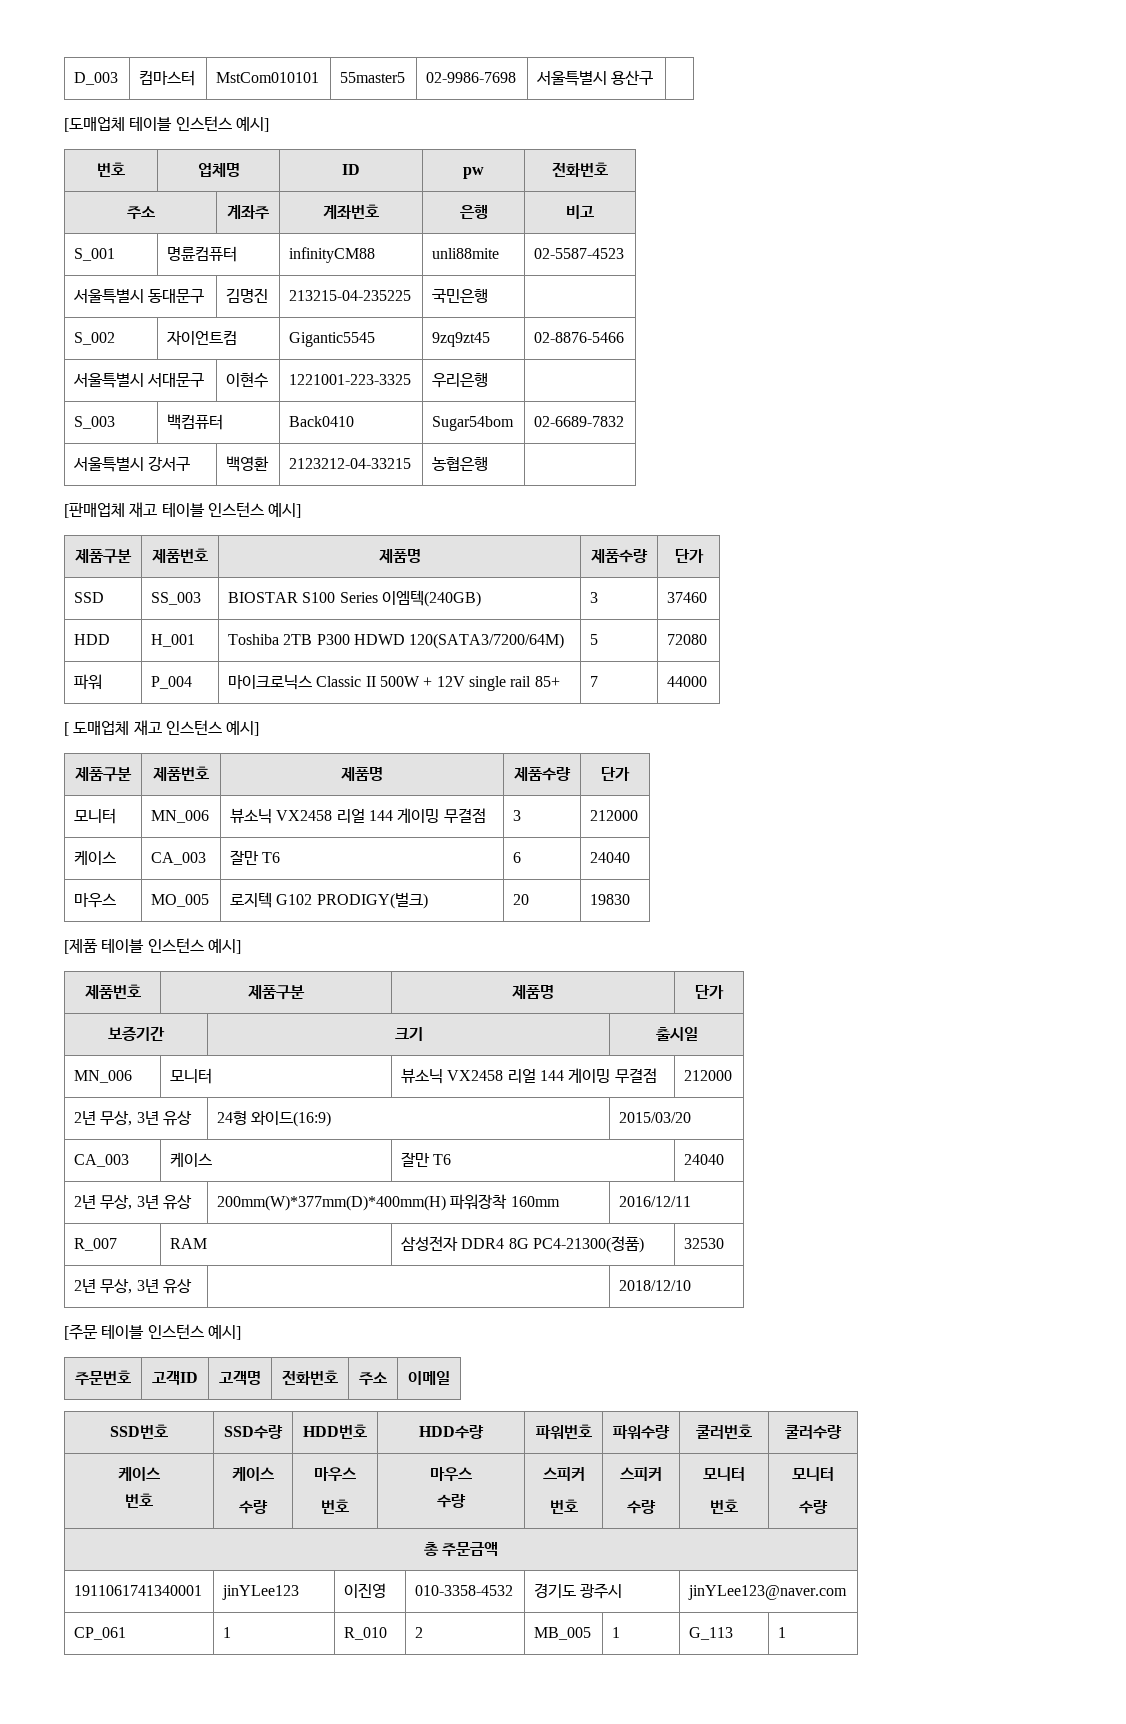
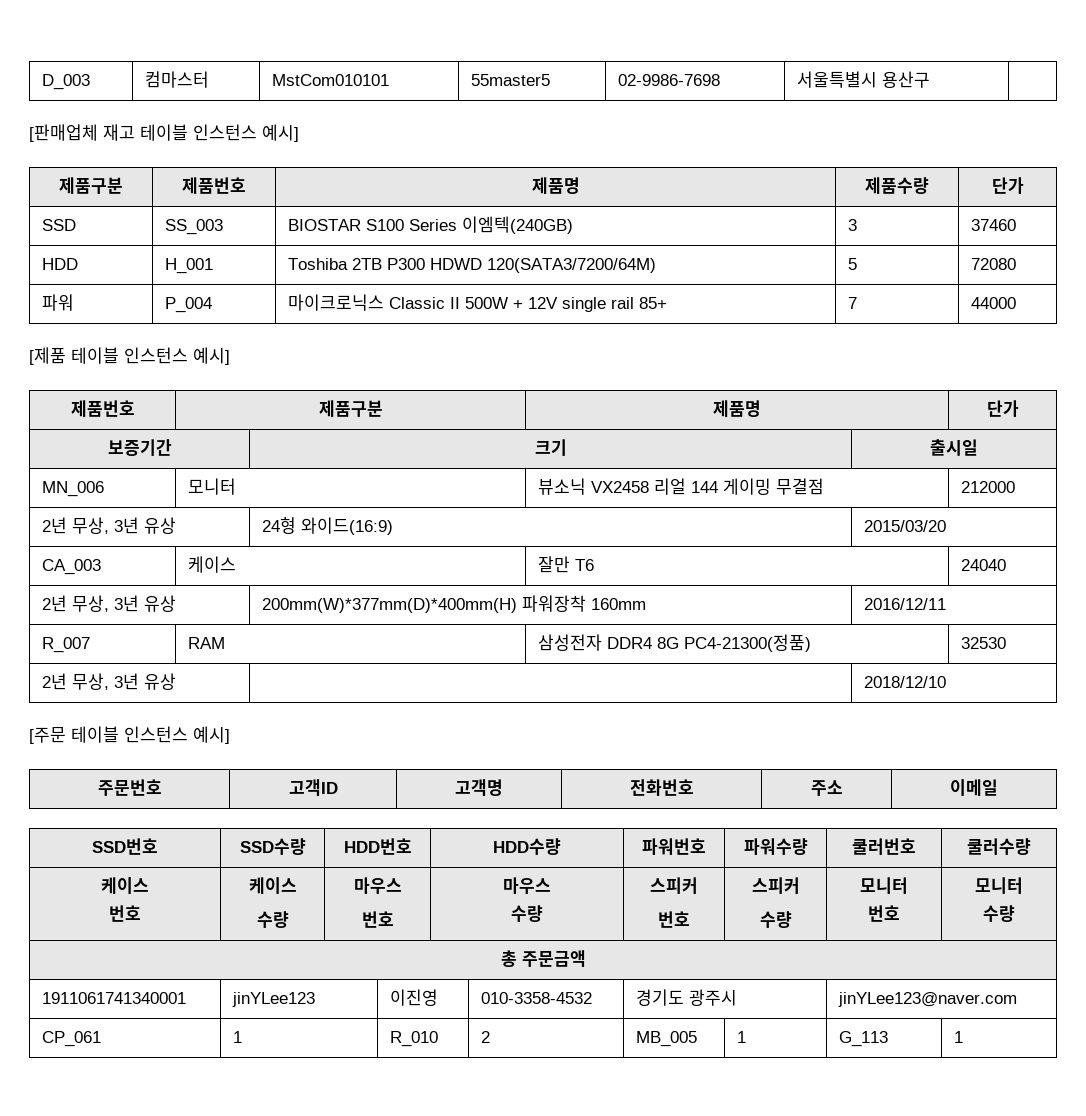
[64,116,269,132] [97,162,125,177] [197,163,240,177] [342,164,360,175] [463,167,484,179] [552,162,608,177] [126,206,155,219] [227,205,269,219] [323,204,379,219] [459,205,488,219] [566,205,594,219] [74,248,116,261] [167,246,238,262] [289,247,376,263] [432,248,500,259] [534,248,625,259] [73,288,205,304] [226,288,269,303] [289,290,412,301] [432,288,489,303] [74,332,116,345] [167,330,238,345] [289,332,376,347] [432,332,491,347] [534,332,625,343] [73,372,205,388] [226,372,269,388] [289,374,412,385] [432,372,489,388] [74,416,116,429] [167,414,224,430] [289,416,355,427] [432,416,515,431] [534,416,625,427] [73,456,191,472] [226,456,270,472] [289,458,412,469] [432,456,489,471] // [도매업체 테이블 인스턴스 예시] // 번호 | 업체명 | ID | pw | 전화번호 // 주소 | 계좌주 | 계좌번호 | 은행 | 비고 // S_001 | 명륜컴퓨터 | infinityCM88 | unli88mite | 02-5587-4523 // 서울특별시 동대문구 | 김명진 | 213215-04-235225 | 국민은행 | // S_002 | 자이언트컴 | Gigantic5545 | 9zq9zt45 | 02-8876-5466 // 서울특별시 서대문구 | 이현수 | 1221001-223-3325 | 우리은행 | // S_003 | 백컴퓨터 | Back0410 | Sugar54bom | 02-6689-7832 // 서울특별시 강서구 | 백영환 | 2123212-04-33215 | 농협은행 | -> (930, 79) none
[64,720,260,736] [75,767,132,782] [153,766,209,781] [341,767,383,781] [514,767,571,781] [601,767,630,781] [74,808,117,824] [151,810,210,823] [230,808,486,824] [513,810,522,821] [590,810,639,821] [74,850,117,865] [151,852,207,865] [230,850,281,865] [513,852,522,863] [590,852,631,863] [74,893,117,908] [151,894,210,907] [230,892,428,909] [513,894,530,905] [590,894,631,905] // [ 도매업체 재고 인스턴스 예시] // 제품구분 | 제품번호 | 제품명 | 제품수량 | 단가 // 모니터 | MN_006 | 뷰소닉 VX2458 리얼 144 게이밍 무결점 | 3 | 212000 // 케이스 | CA_003 | 잘만 T6 | 6 | 24040 // 마우스 | MO_005 | 로지텍 G102 PRODIGY(벌크) | 20 | 19830 -> (1016, 303) none

